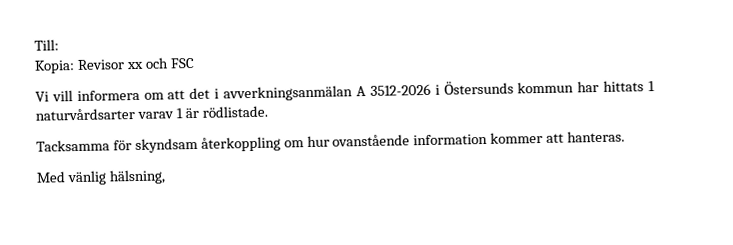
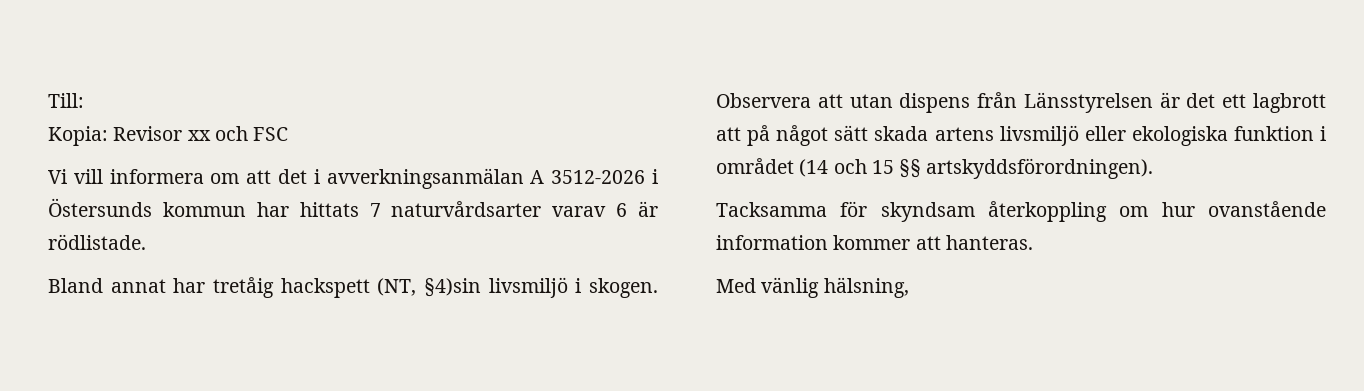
[648,81,656,92] 1 -> [369,203,381,217] 7
[175,108,183,119] 1 -> [616,203,628,217] 6
(268, 111) none -> [48,277,658,298] [716,92,1326,113] [716,125,1326,146] [716,158,1154,179] // Bland annat har tretåig hackspett (NT, §4)sin livsmiljö i skogen. Observera att utan dispens från Länsstyrelsen är det ett lagbrott att på något sätt skada artens livsmiljö eller ekologiska funktion i området (14 och 15 §§ artskyddsförordningen).

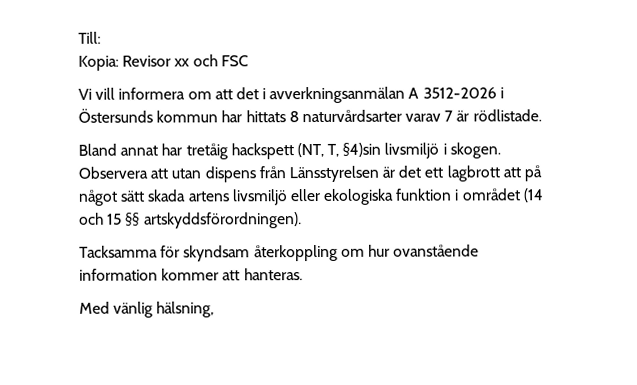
[369,203,381,217] 7 -> [288,111,299,123] 8
[616,203,628,217] 6 -> [444,110,454,122] 7
(417, 287) none -> [327,143,340,157] T,

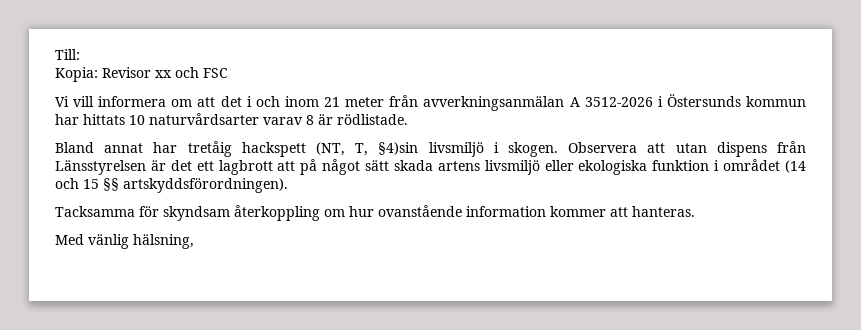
(267, 94) none -> [255,95,419,107] och inom 21 meter från
[288,111,299,123] 8 -> [129,115,145,125] 10
[444,110,454,122] 7 -> [306,115,314,125] 8

